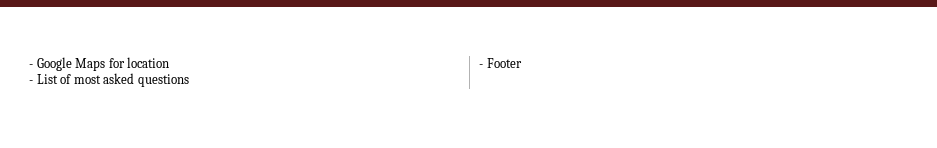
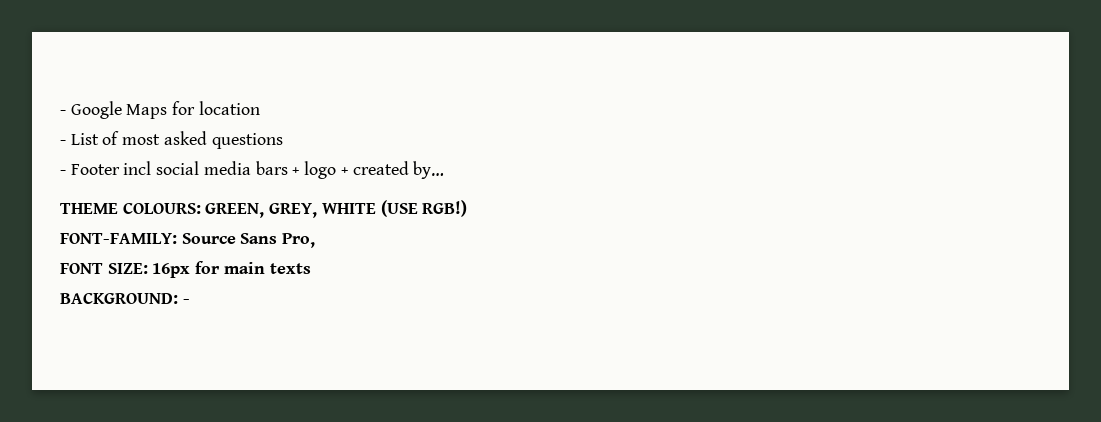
(522, 63) none -> [123,161,445,179] [60,200,468,218] [60,233,316,248] [60,261,311,278] [60,293,190,304] incl social media bars + logo + created by… // THEME COLOURS: GREEN, GREY, WHITE (USE RGB!) // FONT-FAMILY: Source Sans Pro, // FONT SIZE: 16px for main texts // BACKGROUND: -

